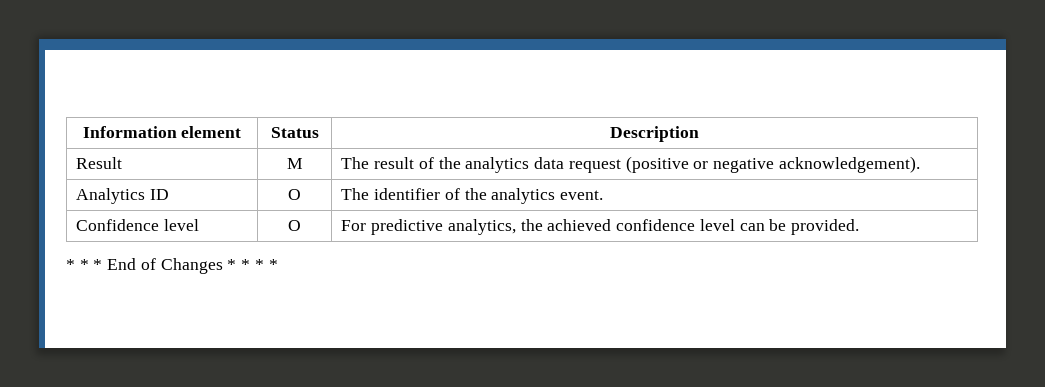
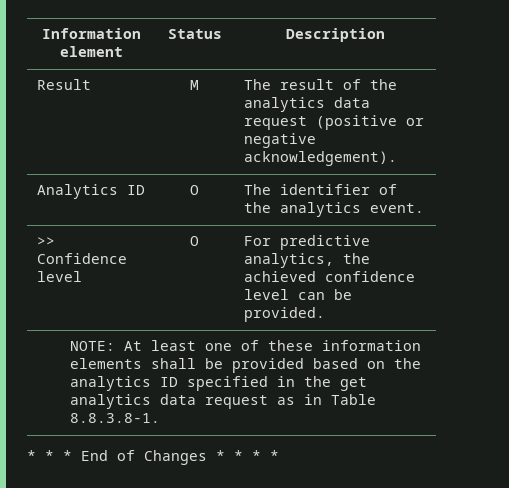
(604, 195) none -> [36,237,55,246] >>
(860, 227) none -> [69,340,421,351] [69,358,421,373] [69,376,367,391] [69,394,376,409] [69,413,160,423] // NOTE: At least one of these information elements shall be provided based on the analytics ID specified in the get analytics data request as in Table 8.8.3.8-1.

